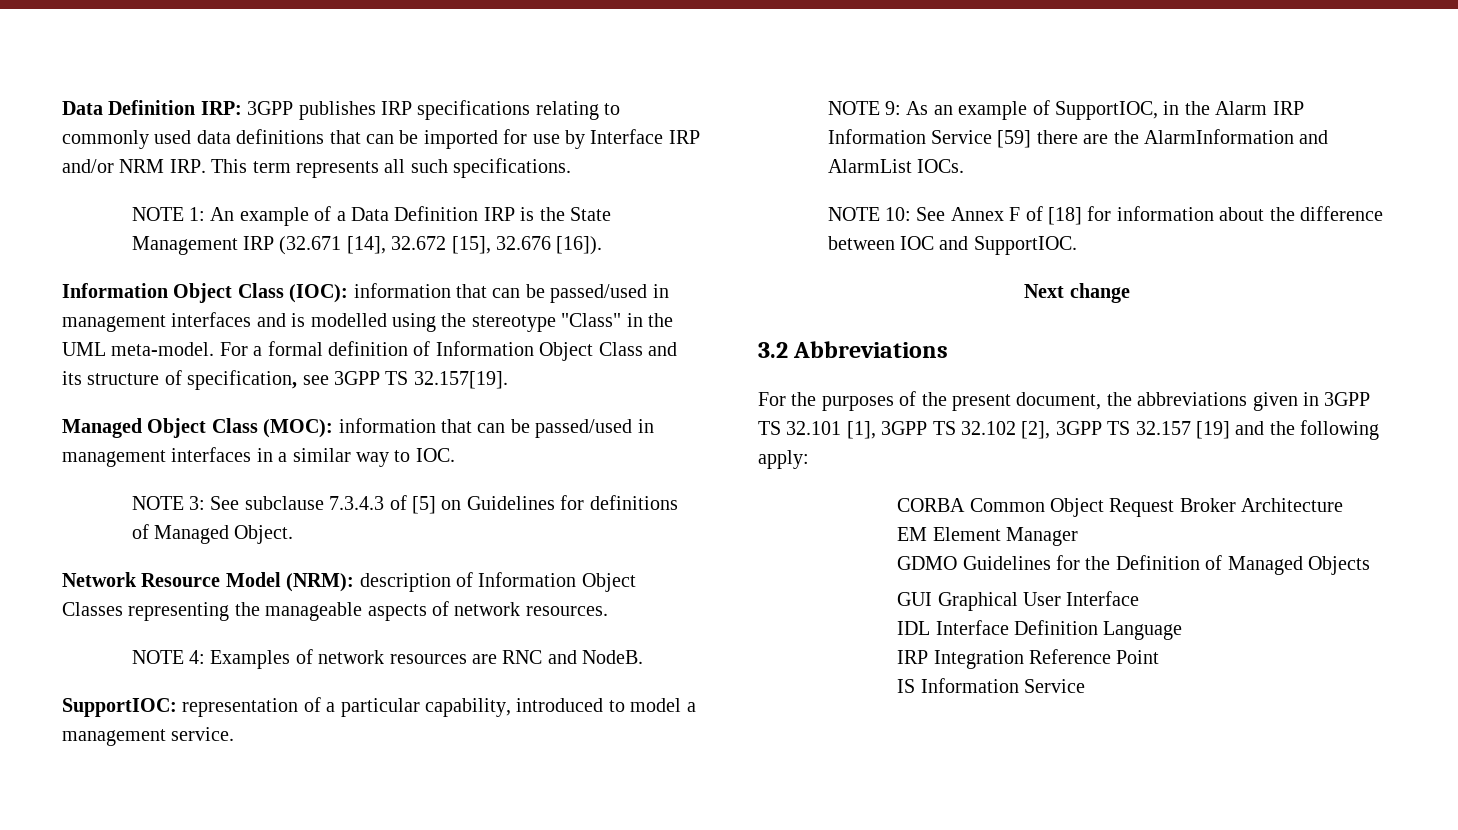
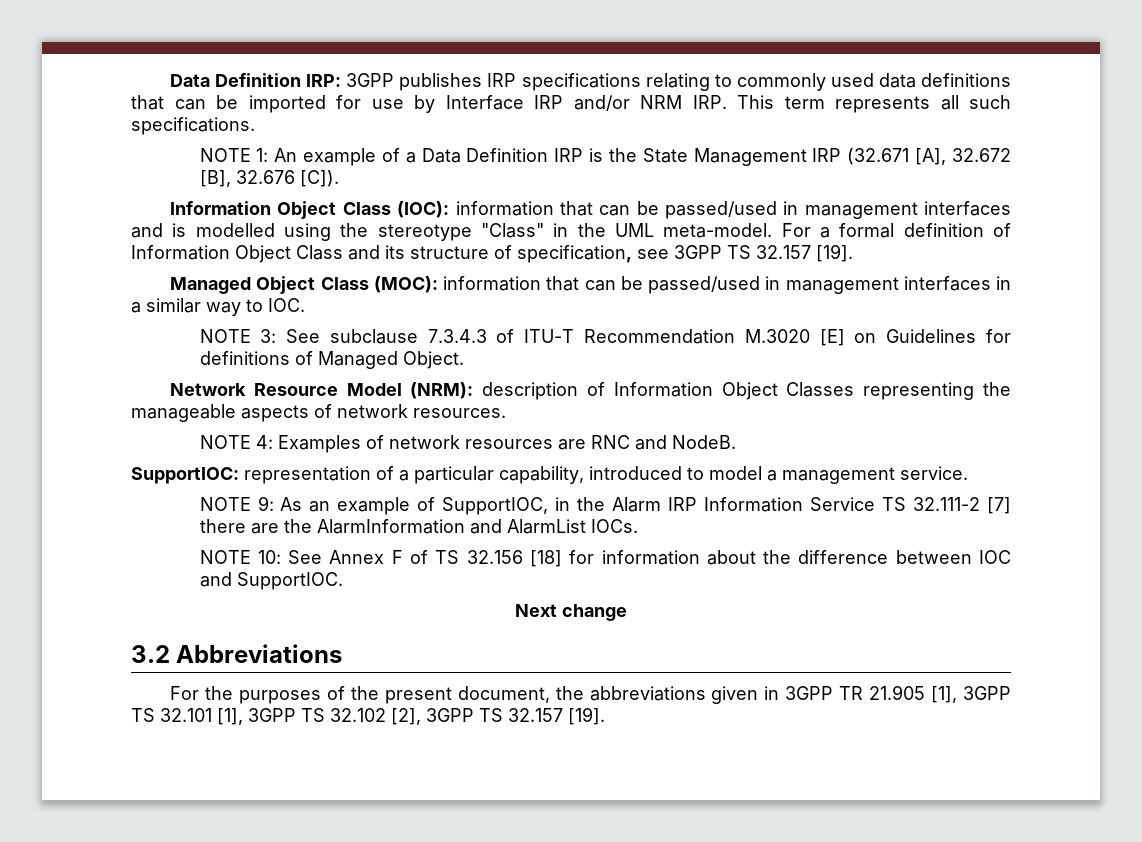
[346,236,603,255] [14], 32.672 [15], 32.676 [16]). -> [915,148,1012,165] [199,170,339,187] [A], 32.672 [B], 32.676 [C]).
[413,371,508,389] 32.157[19]. -> [756,244,853,262] 32.157 [19].
[412,496,437,514] [5] -> [524,329,845,346] ITU-T Recommendation M.3020 [E]
[997,130,1032,148] [59] -> [882,497,1012,514] TS 32.111-2 [7]
(1043, 213) none -> [435,550,523,564] TS 32.156
(1371, 399) none -> [839,685,1011,703] TR 21.905 [1], 3GPP
[1196,420,1380,440] [758,450,809,469] [897,498,1344,517] [897,527,1079,546] [897,555,1371,575] [897,591,1140,611] [897,620,1183,640] [897,649,1160,669] [897,678,1086,693] [19] and the following apply: // CORBA Common Object Request Broker Architecture // EM Element Manager // GDMO Guidelines for the Definition of Managed Objects // GUI Graphical User Interface // IDL Interface Definition Language // IRP Integration Reference Point // IS Information Service -> [568,707,605,725] [19].

